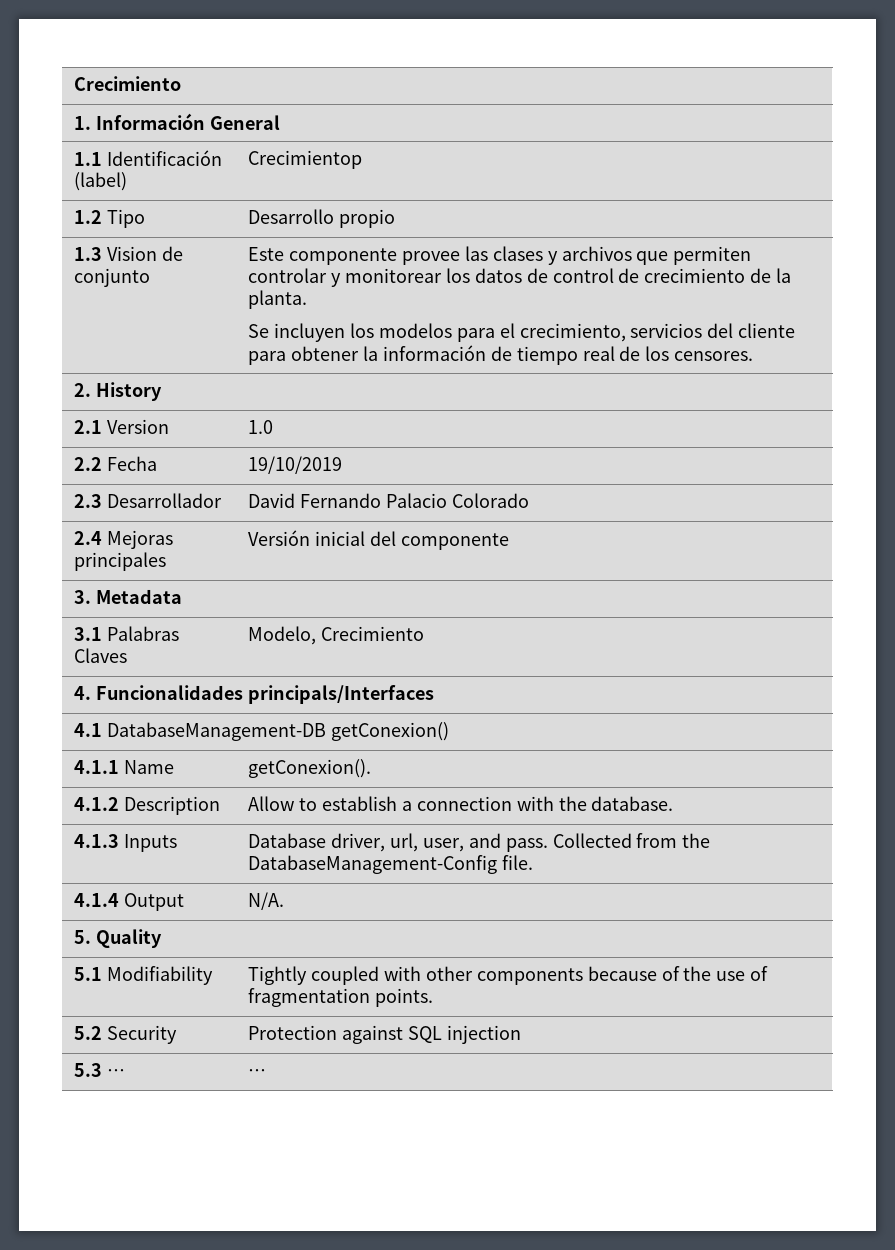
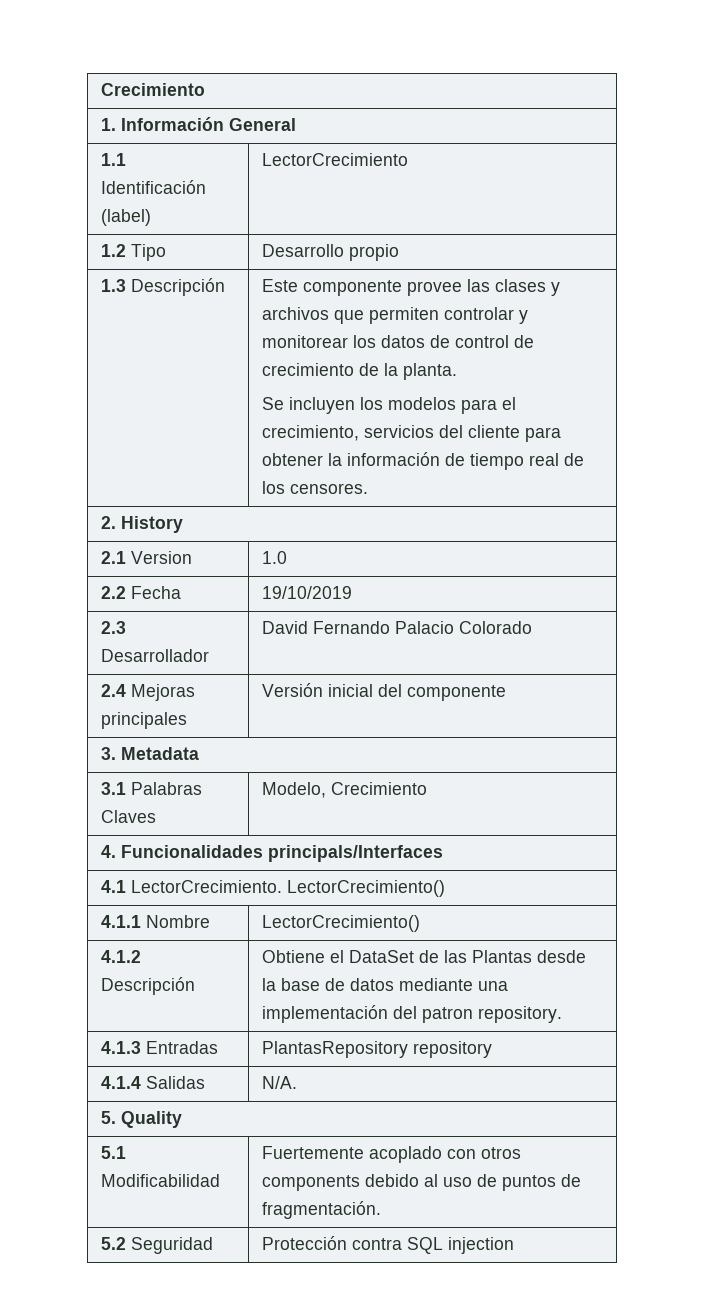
[248,150,363,169] Crecimientop -> [261,153,408,166] LectorCrecimiento
[107,246,184,261] [74,268,151,287] Vision de conjunto -> [130,278,225,296] Descripción
[107,722,450,741] DatabaseManagement-DB getConexion() -> [130,880,445,897] LectorCrecimiento. LectorCrecimiento()
[124,760,175,774] [248,759,372,778] Name | getConexion(). -> [145,915,210,928] [261,915,420,932] Nombre | LectorCrecimiento()
[124,796,221,815] [248,796,674,811] [74,834,178,852] [248,833,711,852] [248,855,534,874] Description | Allow to establish a connection with the database. // 4.1.3 Inputs | Database driver, url, user, and pass. Collected from the DatabaseManagement-Config file. -> [100,977,195,995] [261,950,586,963] [261,978,508,991] [261,1005,562,1023] [100,1041,218,1054] [261,1041,492,1058] Descripción | Obtiene el DataSet de las Plantas desde la base de datos mediante una implementación del patron repository. // 4.1.3 Entradas | PlantasRepository repository
[124,893,185,911] Output -> [145,1076,205,1089] Salidas
[107,966,214,985] [248,966,769,985] [248,988,434,1007] [74,1025,178,1044] [248,1025,404,1044] Modifiability | Tightly coupled with other components because of the use of fragmentation points. // 5.2 Security | Protection against -> [100,1174,220,1187] [261,1146,521,1163] [261,1174,581,1191] [261,1201,381,1219] [100,1237,213,1254] [261,1236,402,1250] Modificabilidad | Fuertemente acoplado con otros components debido al uso de puntos de fragmentación. // 5.2 Seguridad | Protección contra
[74,1063,126,1077] [248,1069,267,1077] // 5.3 … | … -> (514, 1245) none

